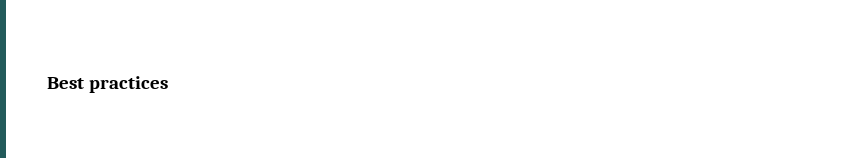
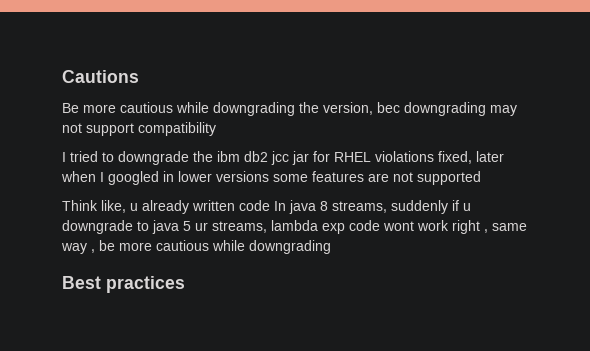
(47, 83) none -> [62,70,139,83] [62,102,517,116] [62,122,216,136] [62,151,504,165] [61,171,481,185] [62,200,471,214] [62,220,527,234] [61,240,331,254] Cautions // Be more cautious while downgrading the version, bec downgrading may not support compatibility // I tried to downgrade the ibm db2 jcc jar for RHEL violations fixed, later when I googled in lower versions some features are not supported // Think like, u already written code In java 8 streams, suddenly if u downgrade to java 5 ur streams, lambda exp code wont work right , same way , be more cautious while downgrading //

